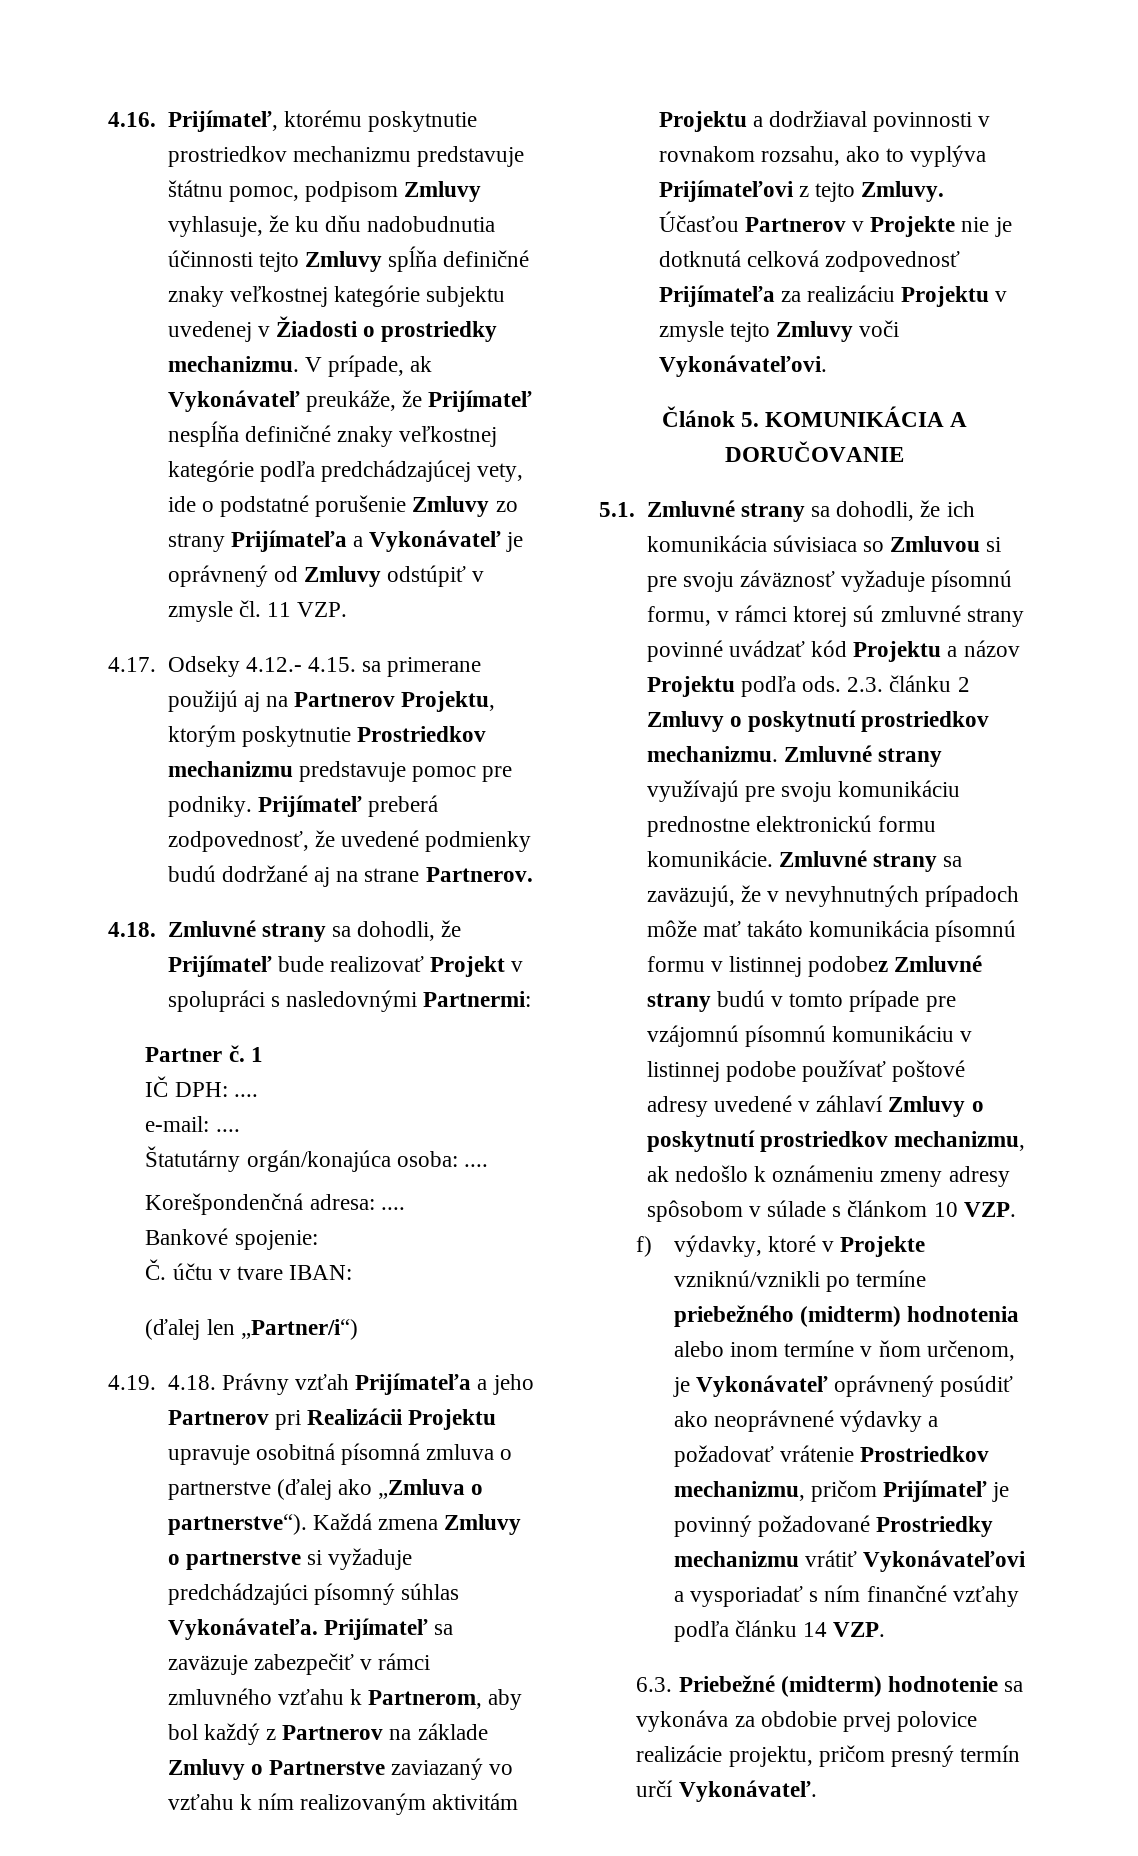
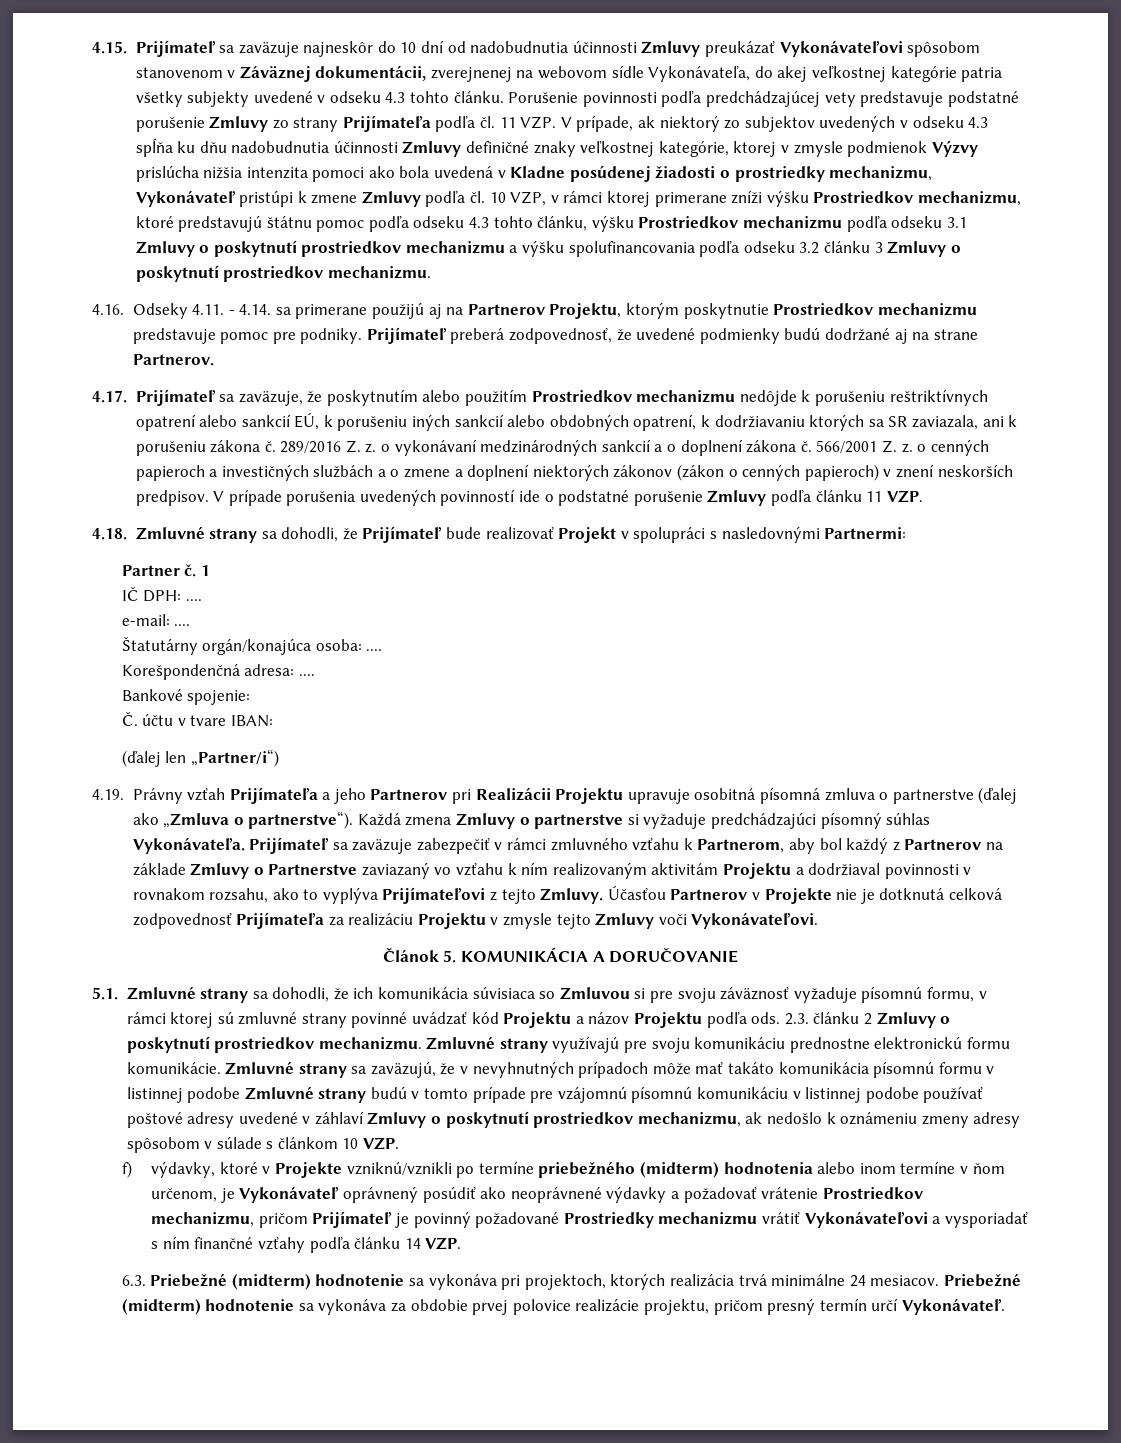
[108,110,477,132] [167,146,524,167] [167,180,482,202] [167,215,496,237] [167,246,530,272] [167,285,506,307] [167,316,498,342] [167,355,433,377] [167,390,533,412] [167,421,498,447] [167,460,524,482] [167,496,214,512] 4.16. Prijímateľ, ktorému poskytnutie prostriedkov mechanizmu predstavuje štátnu pomoc, podpisom Zmluvy vyhlasuje, že ku dňu nadobudnutia účinnosti tejto Zmluvy spĺňa definičné znaky veľkostnej kategórie subjektu uvedenej v Žiadosti o prostriedky mechanizmu. V prípade, ak Vykonávateľ preukáže, že Prijímateľ nespĺňa definičné znaky veľkostnej kategórie podľa predchádzajúcej vety, ide o -> [92,40,981,57] [135,65,1003,82] [135,90,944,107] 4.15. Prijímateľ sa zaväzuje najneskôr do 10 dní od nadobudnutia účinnosti Zmluvy preukázať Vykonávateľovi spôsobom stanovenom v Záväznej dokumentácii, zverejnenej na webovom sídle Vykonávateľa, do akej veľkostnej kategórie patria všetky subjekty uvedené v odseku 4.3 tohto článku. Porušenie povinnosti podľa predchádzajúcej vety predstavuje
[352,530,524,552] [167,565,485,587] [167,600,348,622] [108,656,356,677] a Vykonávateľ je oprávnený od Zmluvy odstúpiť v zmysle čl. 11 VZP. // 4.17. Odseky 4.12.- 4.15. -> [435,115,989,132] [135,138,978,157] [135,165,933,182] [135,190,1021,207] [135,215,967,232] [135,240,961,257] [135,265,431,282] [92,303,272,319] podľa čl. 11 VZP. V prípade, ak niektorý zo subjektov uvedených v odseku 4.3 spĺňa ku dňu nadobudnutia účinnosti Zmluvy definičné znaky veľkostnej kategórie, ktorej v zmysle podmienok Výzvy prislúcha nižšia intenzita pomoci ako bola uvedená v Kladne posúdenej žiadosti o prostriedky mechanizmu, Vykonávateľ pristúpi k zmene Zmluvy podľa čl. 10 VZP, v rámci ktorej primerane zníži výšku Prostriedkov mechanizmu, ktoré predstavujú štátnu pomoc podľa odseku 4.3 tohto článku, výšku Prostriedkov mechanizmu podľa odseku 3.1 Zmluvy o poskytnutí prostriedkov mechanizmu a výšku spolufinancovania podľa odseku 3.2 článku 3 Zmluvy o poskytnutí prostriedkov mechanizmu. // 4.16. Odseky 4.11. - 4.14.
(533, 874) none -> [92,389,988,406] [135,412,1018,431] [135,439,989,456] [135,464,1013,481] [135,489,923,506] // 4.17. Prijímateľ sa zaväzuje, že poskytnutím alebo použitím Prostriedkov mechanizmu nedôjde k porušeniu reštriktívnych opatrení alebo sankcií EÚ, k porušeniu iných sankcií alebo obdobných opatrení, k dodržiavaniu ktorých sa SR zaviazala, ani k porušeniu zákona č. 289/2016 Z. z. o vykonávaní medzinárodných sankcií a o doplnení zákona č. 566/2001 Z. z. o cenných papieroch a investičných službách a o zmene a doplnení niektorých zákonov (zákon o cenných papieroch) v znení neskorších predpisov. V prípade porušenia uvedených povinností ide o podstatné porušenie Zmluvy podľa článku 11 VZP.
[167,1375,216,1390] 4.18. -> (124, 794) none
[808,956,889,977] podobez -> [187,1087,241,1103] podobe
(729, 1721) none -> [501,1273,1021,1290] [121,1298,387,1315] pri projektoch, ktorých realizácia trvá minimálne 24 mesiacov. Priebežné (midterm) hodnotenie sa vykonáva

